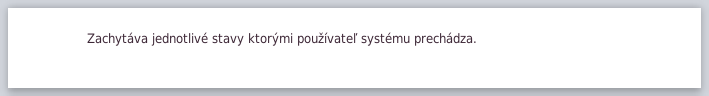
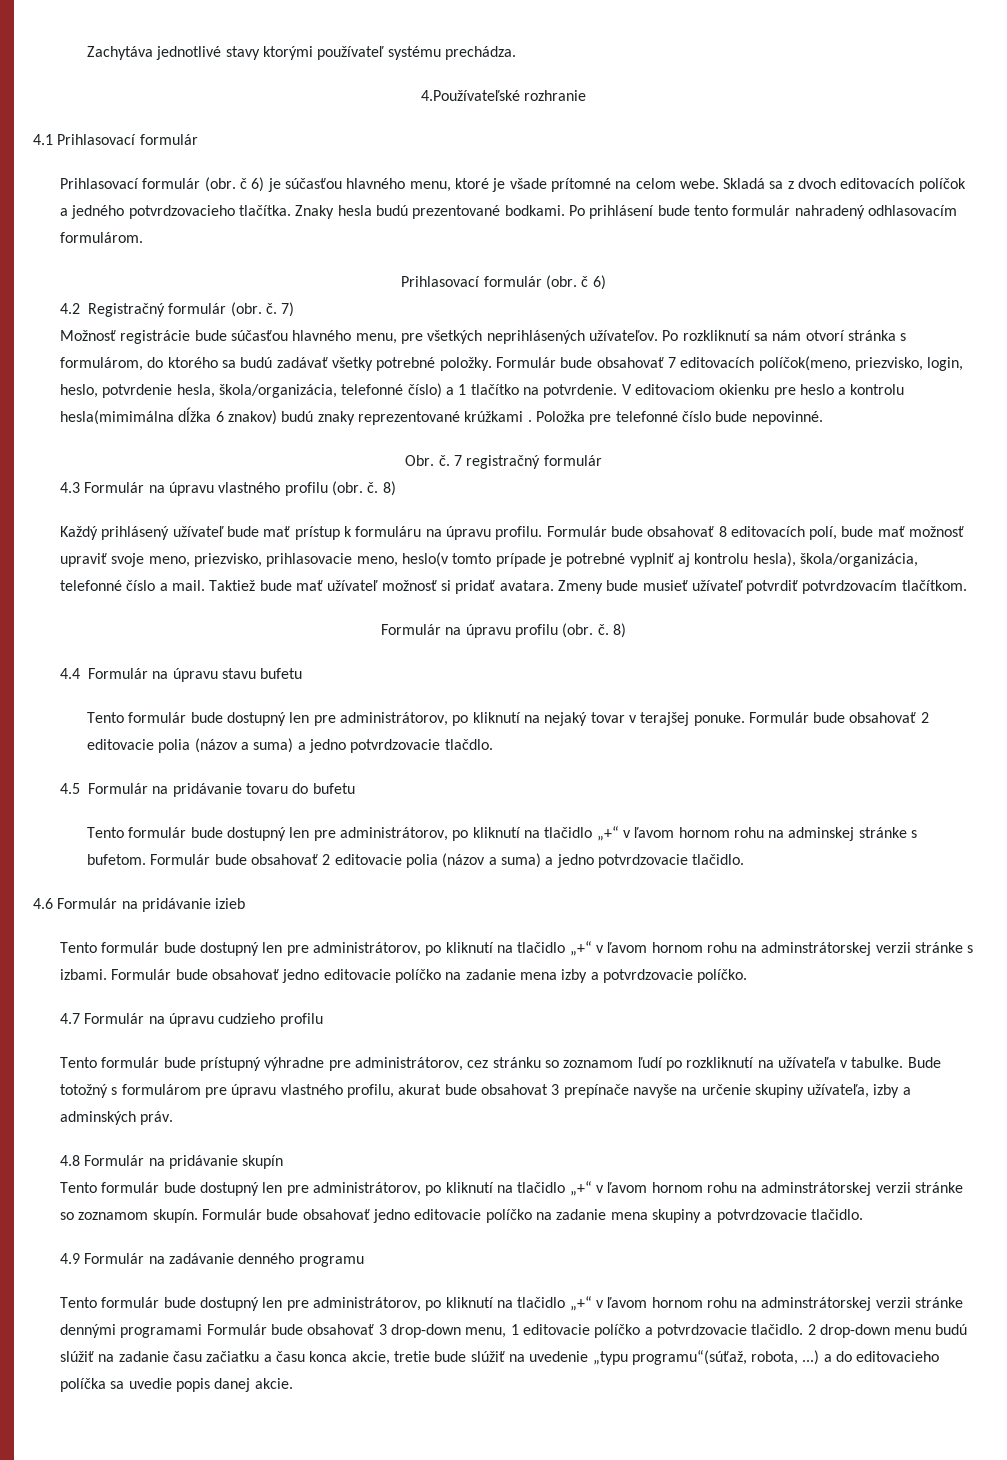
(477, 39) none -> [420,90,587,101] [33,134,198,145] [60,177,966,192] [60,205,957,219] [60,232,144,243] [401,275,606,290] [60,302,295,317] [60,330,907,344] [60,356,964,371] [60,383,905,398] [60,407,823,425] [405,455,602,469] [60,481,396,496] [60,526,965,540] [60,552,918,567] [60,580,967,594] [381,623,626,638] [60,668,303,682] [87,712,929,726] [87,738,493,753] [60,783,355,797] [87,826,918,841] [87,853,745,868] [33,898,246,912] [60,941,974,956] [60,969,748,983] [60,1013,323,1027] [60,1057,941,1071] [60,1084,911,1098] [60,1111,174,1125] [60,1155,284,1169] [60,1181,964,1196] [60,1209,863,1223] [60,1253,364,1267] [60,1296,964,1311] [60,1324,968,1338] [60,1350,940,1365] [60,1378,293,1392] // 4.Používateľské rozhranie // 4.1 Prihlasovací formulár // Prihlasovací formulár (obr. č 6) je súčasťou hlavného menu, ktoré je všade prítomné na celom webe. Skladá sa z dvoch editovacích políčok a jedného potvrdzovacieho tlačítka. Znaky hesla budú prezentované bodkami. Po prihlásení bude tento formulár nahradený odhlasovacím formulárom. // Prihlasovací formulár (obr. č 6) // 4.2 Registračný formulár (obr. č. 7) // Možnosť registrácie bude súčasťou hlavného menu, pre všetkých neprihlásených užívateľov. Po rozkliknutí sa nám otvorí stránka s formulárom, do ktorého sa budú zadávať všetky potrebné položky. Formulár bude obsahovať 7 editovacích políčok(meno, priezvisko, login, heslo, potvrdenie hesla, škola/organizácia, telefonné číslo) a 1 tlačítko na potvrdenie. V editovaciom okienku pre heslo a kontrolu hesla(mimimálna dĺžka 6 znakov) budú znaky reprezentované krúžkami . Položka pre telefonné číslo bude nepovinné. // Obr. č. 7 registračný formulár // 4.3 Formulár na úpravu vlastného profilu (obr. č. 8) // Každý prihlásený užívateľ bude mať prístup k formuláru na úpravu profilu. Formulár bude obsahovať 8 editovacích polí, bude mať možnosť upraviť svoje meno, priezvisko, prihlasovacie meno, heslo(v tomto prípade je potrebné vyplniť aj kontrolu hesla), škola/organizácia, telefonné číslo a mail. Taktiež bude mať užívateľ možnosť si pridať avatara. Zmeny bude musieť užívateľ potvrdiť potvrdzovacím tlačítkom. // Formulár na úpravu profilu (obr. č. 8) // 4.4 Formulár na úpravu stavu bufetu // Tento formulár bude dostupný len pre administrátorov, po kliknutí na nejaký tovar v terajšej ponuke. Formulár bude obsahovať 2 editovacie polia (názov a suma) a jedno potvrdzovacie tlačdlo. // 4.5 Formulár na pridávanie tovaru do bufetu // Tento formulár bude dostupný len pre administrátorov, po kliknutí na tlačidlo „+“ v ľavom hornom rohu na adminskej stránke s bufetom. Formulár bude obsahovať 2 editovacie polia (názov a suma) a jedno potvrdzovacie tlačidlo. // 4.6 Formulár na pridávanie izieb // Tento formulár bude dostupný len pre administrátorov, po kliknutí na tlačidlo „+“ v ľavom hornom rohu na adminstrátorskej verzii stránke s izbami. Formulár bude obsahovať jedno editovacie políčko na zadanie mena izby a potvrdzovacie políčko. // 4.7 Formulár na úpravu cudzieho profilu // Tento formulár bude prístupný výhradne pre administrátorov, cez stránku so zoznamom ľudí po rozkliknutí na užívateľa v tabulke. Bude totožný s formulárom pre úpravu vlastného profilu, akurat bude obsahovat 3 prepínače navyše na určenie skupiny užívateľa, izby a adminských práv. // 4.8 Formulár na pridávanie skupín // Tento formulár bude dostupný len pre administrátorov, po kliknutí na tlačidlo „+“ v ľavom hornom rohu na adminstrátorskej verzii stránke so zoznamom skupín. Formulár bude obsahovať jedno editovacie políčko na zadanie mena skupiny a potvrdzovacie tlačidlo. // 4.9 Formulár na zadávanie denného programu // Tento formulár bude dostupný len pre administrátorov, po kliknutí na tlačidlo „+“ v ľavom hornom rohu na adminstrátorskej verzii stránke dennými programami Formulár bude obsahovať 3 drop-down menu, 1 editovacie políčko a potvrdzovacie tlačidlo. 2 drop-down menu budú slúžiť na zadanie času začiatku a času konca akcie, tretie bude slúžiť na uvedenie „typu programu“(súťaž, robota, ...) a do editovacieho políčka sa uvedie popis danej akcie.

